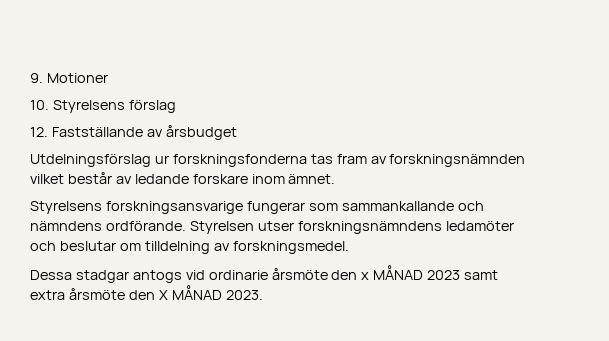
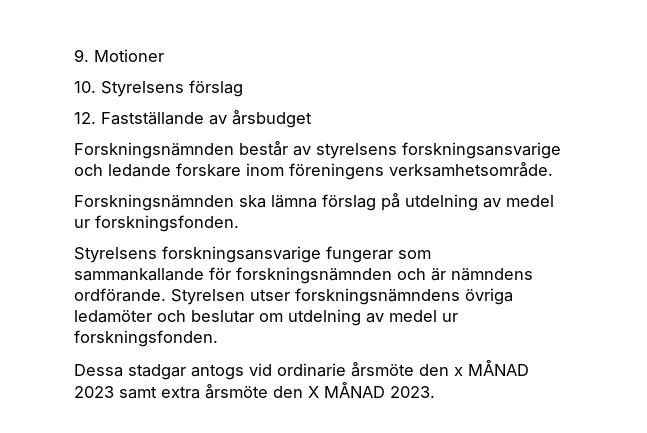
[30,154,526,167] [30,172,336,184] Utdelningsförslag ur forskningsfonderna tas fram av forskningsnämnden vilket består av ledande forskare inom ämnet. -> [74,141,561,159] [74,162,553,180] [74,193,554,211] [74,215,239,232] Forskningsnämnden består av styrelsens forskningsansvarige och ledande forskare inom föreningens verksamhetsområde. // Forskningsnämnden ska lämna förslag på utdelning av medel ur forskningsfonden.
[457,201,484,211] och -> [209,267,446,284] för forskningsnämnden och är
(442, 227) none -> [465,288,513,305] övriga
[144,241,349,254] tilldelning av forskningsmedel. -> [288,309,458,326] [74,330,218,347] utdelning av medel ur forskningsfonden.

